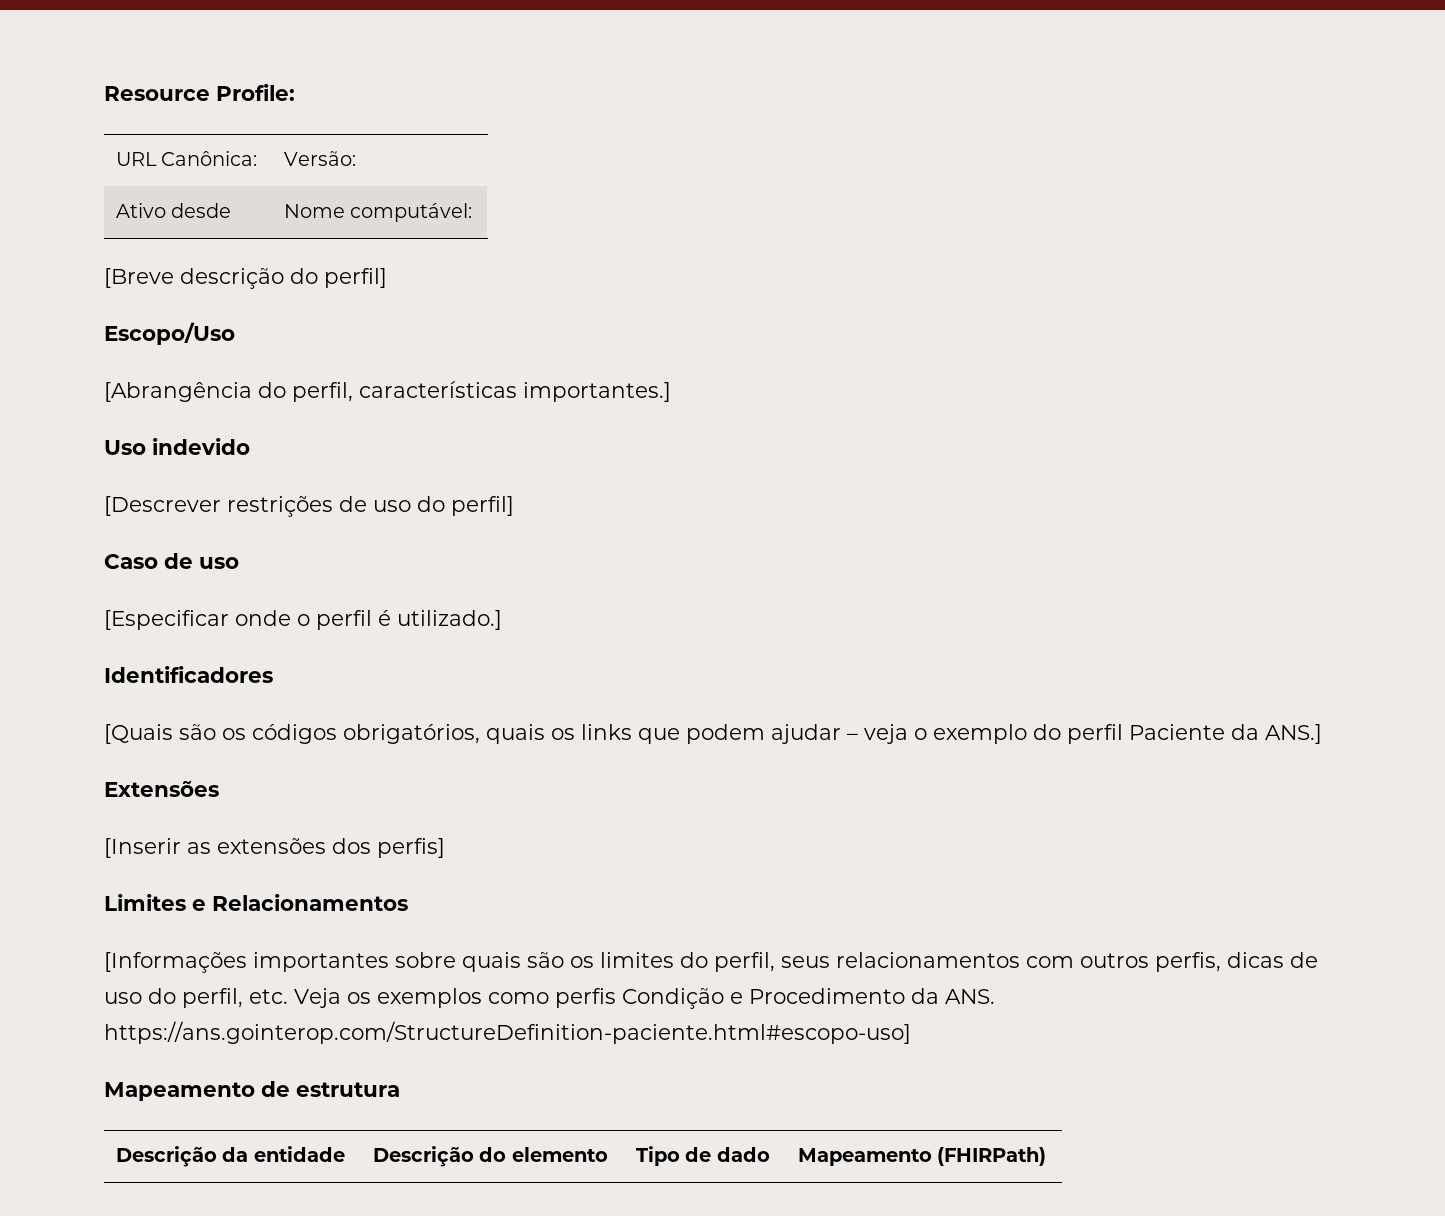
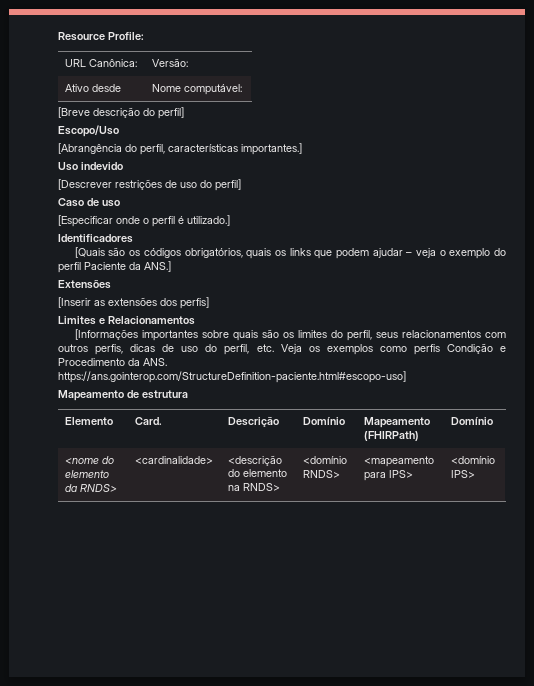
[116,1146,345,1167] [373,1146,608,1167] [636,1146,770,1166] [798,1147,1047,1166] Descrição da entidade | Descrição do elemento | Tipo de dado | Mapeamento (FHIRPath) -> [65,417,114,425] [135,417,163,425] [228,416,280,427] [303,417,346,425] [364,417,431,428] [364,431,420,441] [451,417,494,425] [65,456,115,464] [65,470,110,478] [65,484,118,492] [135,456,214,464] [228,455,283,466] [228,469,288,477] [228,483,281,491] [303,456,348,464] [303,470,341,478] [364,456,435,467] [364,470,414,481] [451,456,496,464] [451,470,476,478] Elemento | Card. | Descrição | Domínio | Mapeamento (FHIRPath) | Domínio // <nome do elemento da RNDS> | <cardinalidade> | <descrição do elemento na RNDS> | <domínio RNDS> | <mapeamento para IPS> | <domínio IPS>

